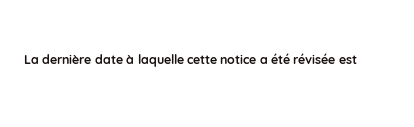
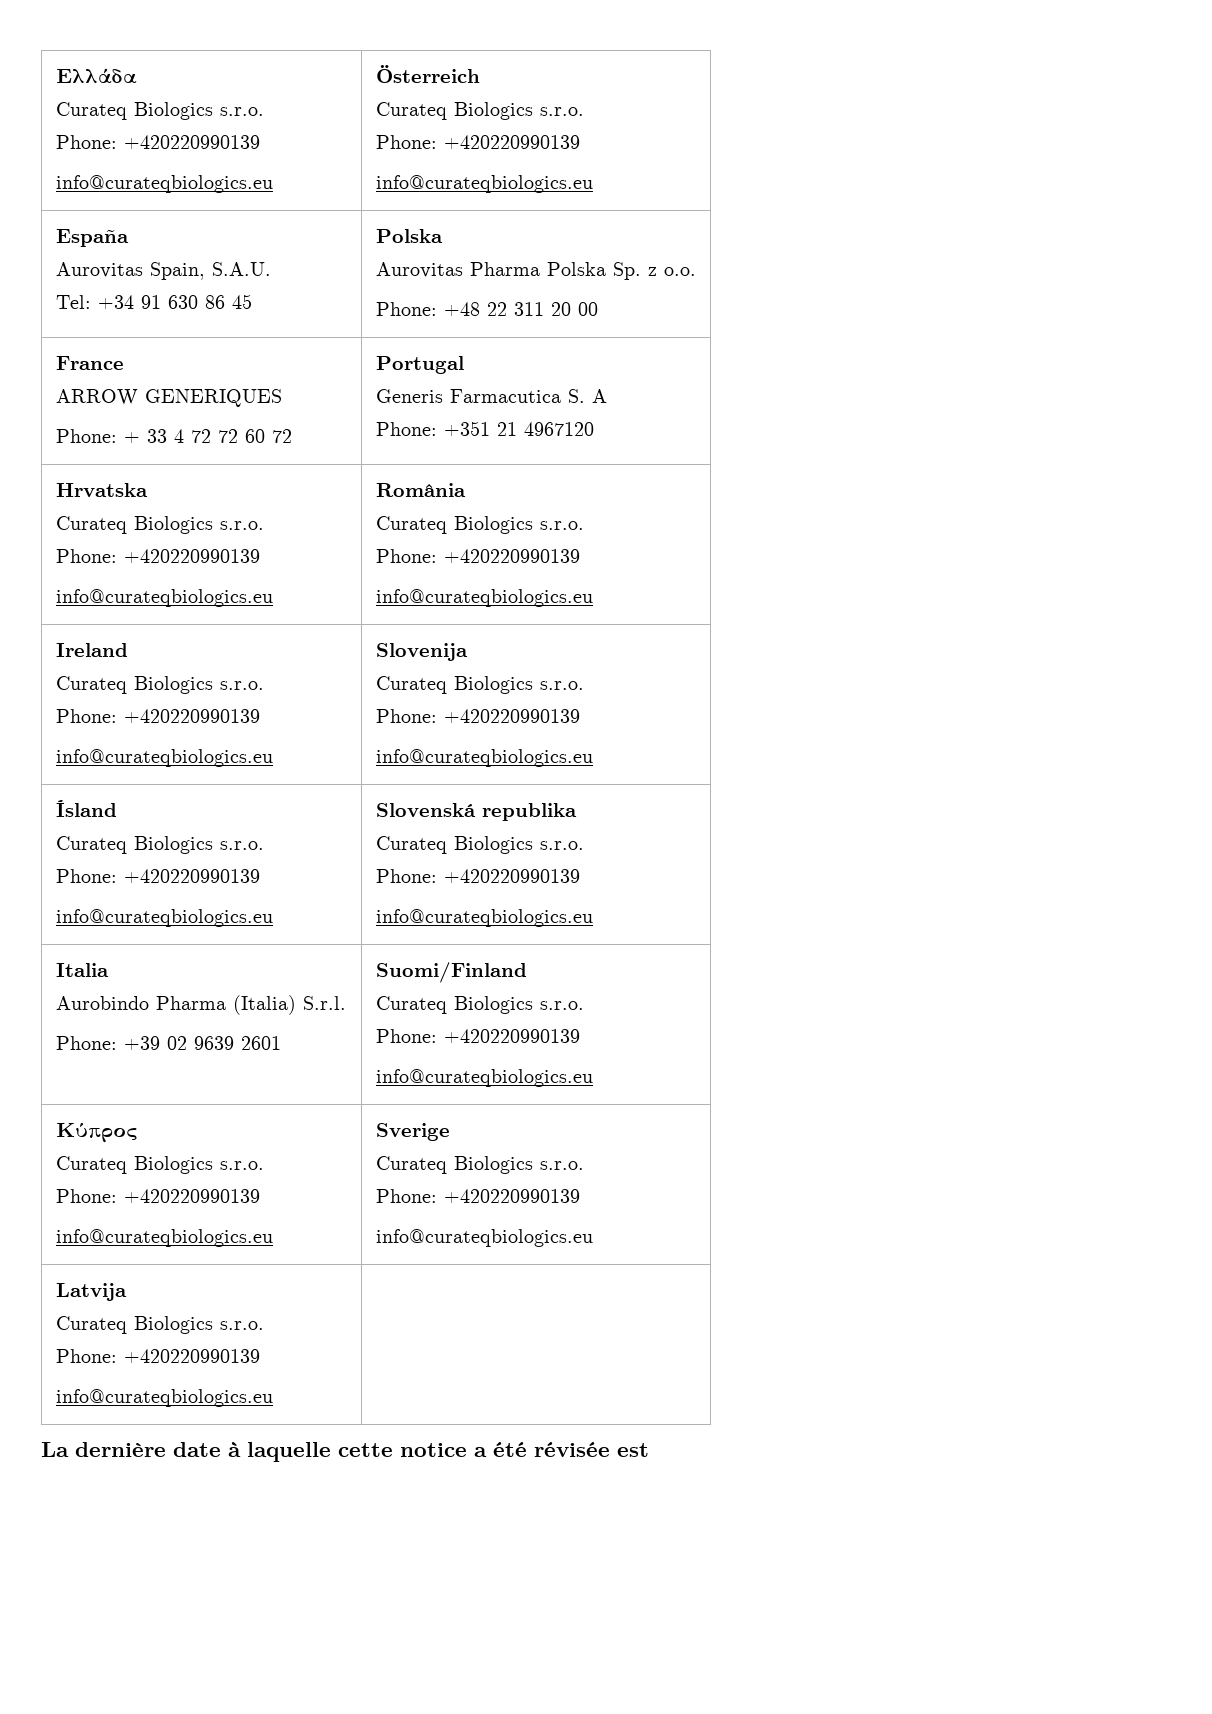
(24, 59) none -> [55,68,137,83] [55,102,264,120] [55,135,260,149] [55,175,273,193] [375,65,480,83] [375,102,584,120] [375,135,580,149] [375,175,593,193] [55,229,129,247] [55,262,271,280] [55,294,252,309] [375,229,443,243] [375,262,696,280] [375,302,598,316] [55,356,124,370] [55,389,282,407] [55,429,292,443] [375,356,464,374] [375,389,607,403] [375,421,594,436] [55,483,148,497] [55,516,264,534] [55,549,260,563] [55,589,273,607] [375,483,466,497] [375,516,584,534] [375,549,580,563] [375,589,593,607] [55,643,128,657] [55,676,264,694] [55,709,260,723] [55,749,273,767] [375,643,468,661] [375,676,584,694] [375,709,580,723] [375,749,593,767] [55,800,117,817] [55,836,264,854] [55,869,260,883] [55,909,273,927] [375,803,577,821] [375,836,584,854] [375,869,580,883] [375,909,593,927] [55,963,109,977] [55,995,346,1015] [55,1036,281,1050] [375,962,527,983] [375,996,584,1014] [375,1029,580,1043] [375,1069,593,1087] [55,1122,138,1143] [55,1156,264,1174] [55,1189,260,1203] [55,1229,273,1247] [375,1123,450,1141] [375,1156,584,1174] [375,1189,580,1203] [375,1229,593,1247] [55,1283,127,1301] [55,1316,264,1334] [55,1349,260,1363] [55,1389,273,1407] Ελλάδα // Curateq Biologics s.r.o. // Phone: +420220990139 // info@curateqbiologics.eu | Österreich // Curateq Biologics s.r.o. // Phone: +420220990139 // info@curateqbiologics.eu // España // Aurovitas Spain, S.A.U. // Tel: +34 91 630 86 45 | Polska // Aurovitas Pharma Polska Sp. z o.o. // Phone: +48 22 311 20 00 // France // ARROW GENERIQUES // Phone: + 33 4 72 72 60 72 | Portugal // Generis Farmacutica S. A // Phone: +351 21 4967120 // Hrvatska // Curateq Biologics s.r.o. // Phone: +420220990139 // info@curateqbiologics.eu | România // Curateq Biologics s.r.o. // Phone: +420220990139 // info@curateqbiologics.eu // Ireland // Curateq Biologics s.r.o. // Phone: +420220990139 // info@curateqbiologics.eu | Slovenija // Curateq Biologics s.r.o. // Phone: +420220990139 // info@curateqbiologics.eu // Ísland // Curateq Biologics s.r.o. // Phone: +420220990139 // info@curateqbiologics.eu | Slovenská republika // Curateq Biologics s.r.o. // Phone: +420220990139 // info@curateqbiologics.eu // Italia // Aurobindo Pharma (Italia) S.r.l. // Phone: +39 02 9639 2601 | Suomi/Finland // Curateq Biologics s.r.o. // Phone: +420220990139 // info@curateqbiologics.eu // Κύπρος // Curateq Biologics s.r.o. // Phone: +420220990139 // info@curateqbiologics.eu | Sverige // Curateq Biologics s.r.o. // Phone: +420220990139 // info@curateqbiologics.eu // Latvija // Curateq Biologics s.r.o. // Phone: +420220990139 // info@curateqbiologics.eu | //

